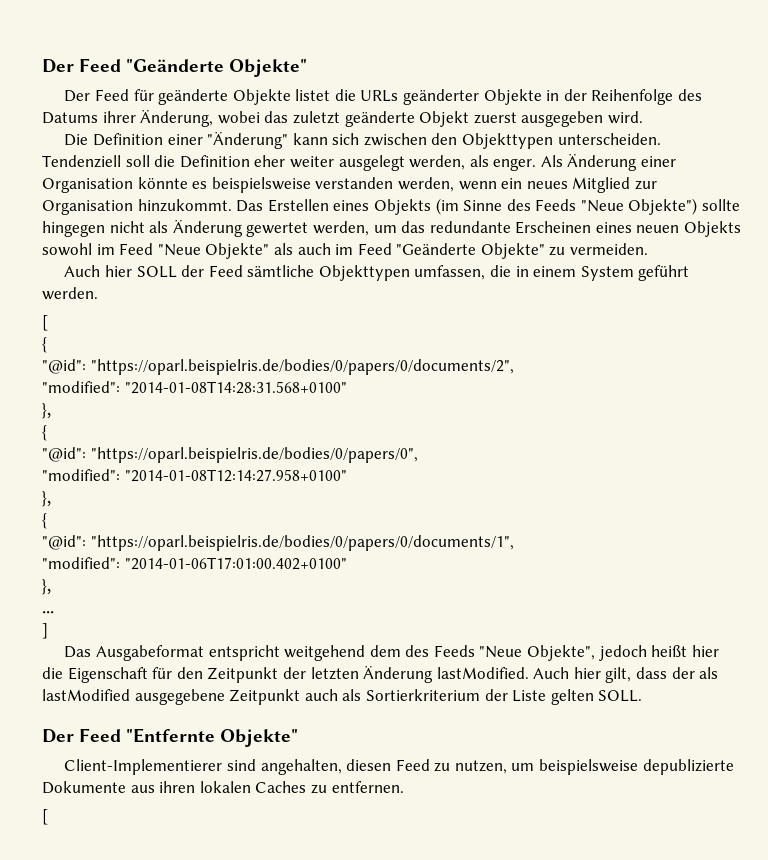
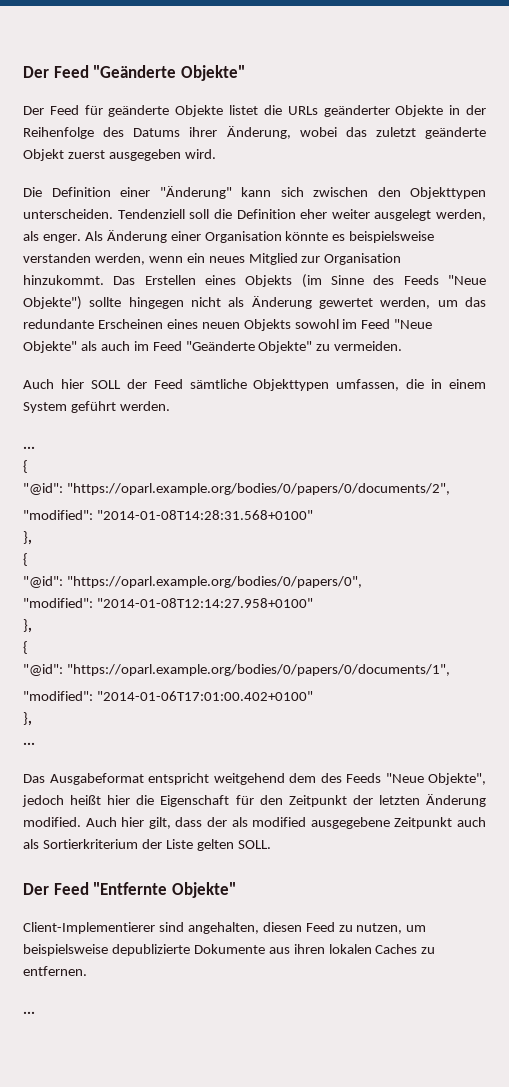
[42,315,48,331] [42,337,47,353] [42,359,514,375] [ // { // "@id": "https://oparl.beispielris.de/bodies/0/papers/0/documents/2", -> [23,446,35,449] [23,460,28,473] [23,483,450,495] ... // { // "@id": "https://oparl.example.org/bodies/0/papers/0/documents/2",
[90,447,418,463] "https://oparl.beispielris.de/bodies/0/papers/0", -> [66,576,362,588] "https://oparl.example.org/bodies/0/papers/0",
[90,535,514,551] "https://oparl.beispielris.de/bodies/0/papers/0/documents/1", -> [66,664,450,676] "https://oparl.example.org/bodies/0/papers/0/documents/1",
[42,623,48,639] // ] -> (35, 743) none
[436,667,529,679] lastModified. -> [23,817,81,827] modified.
[42,689,130,701] lastModified -> [252,817,307,827] modified
[42,809,48,825] [ -> [23,1011,35,1014] ...

